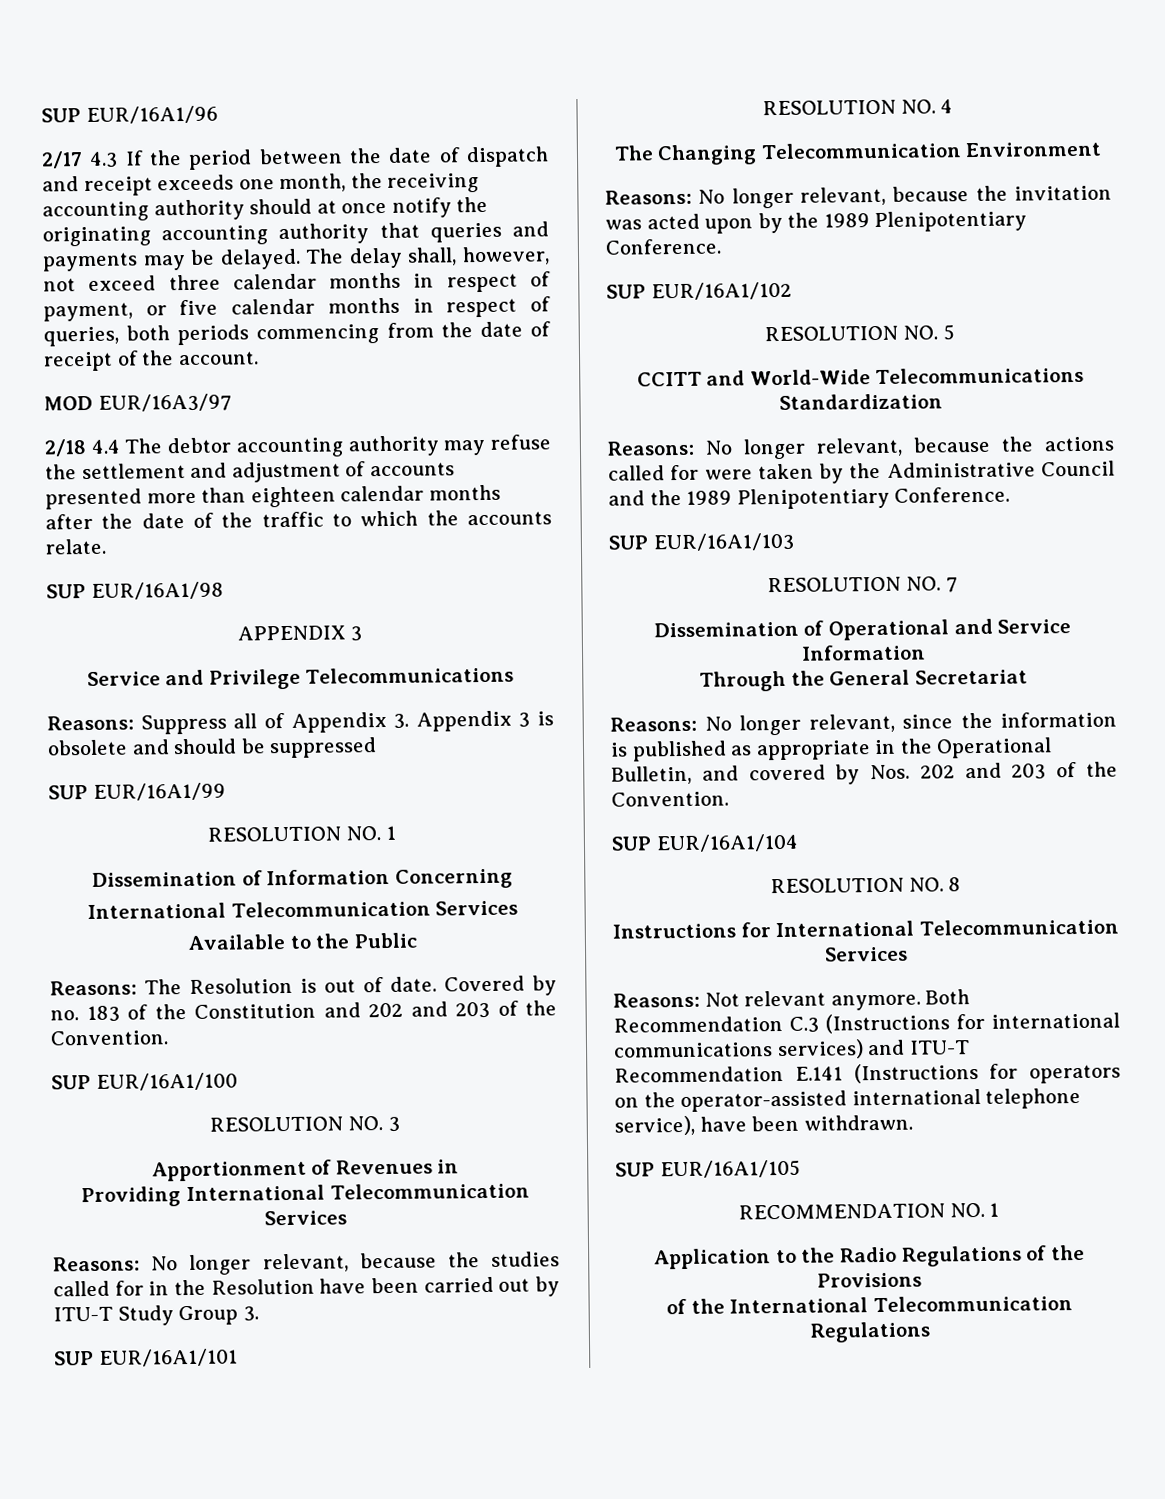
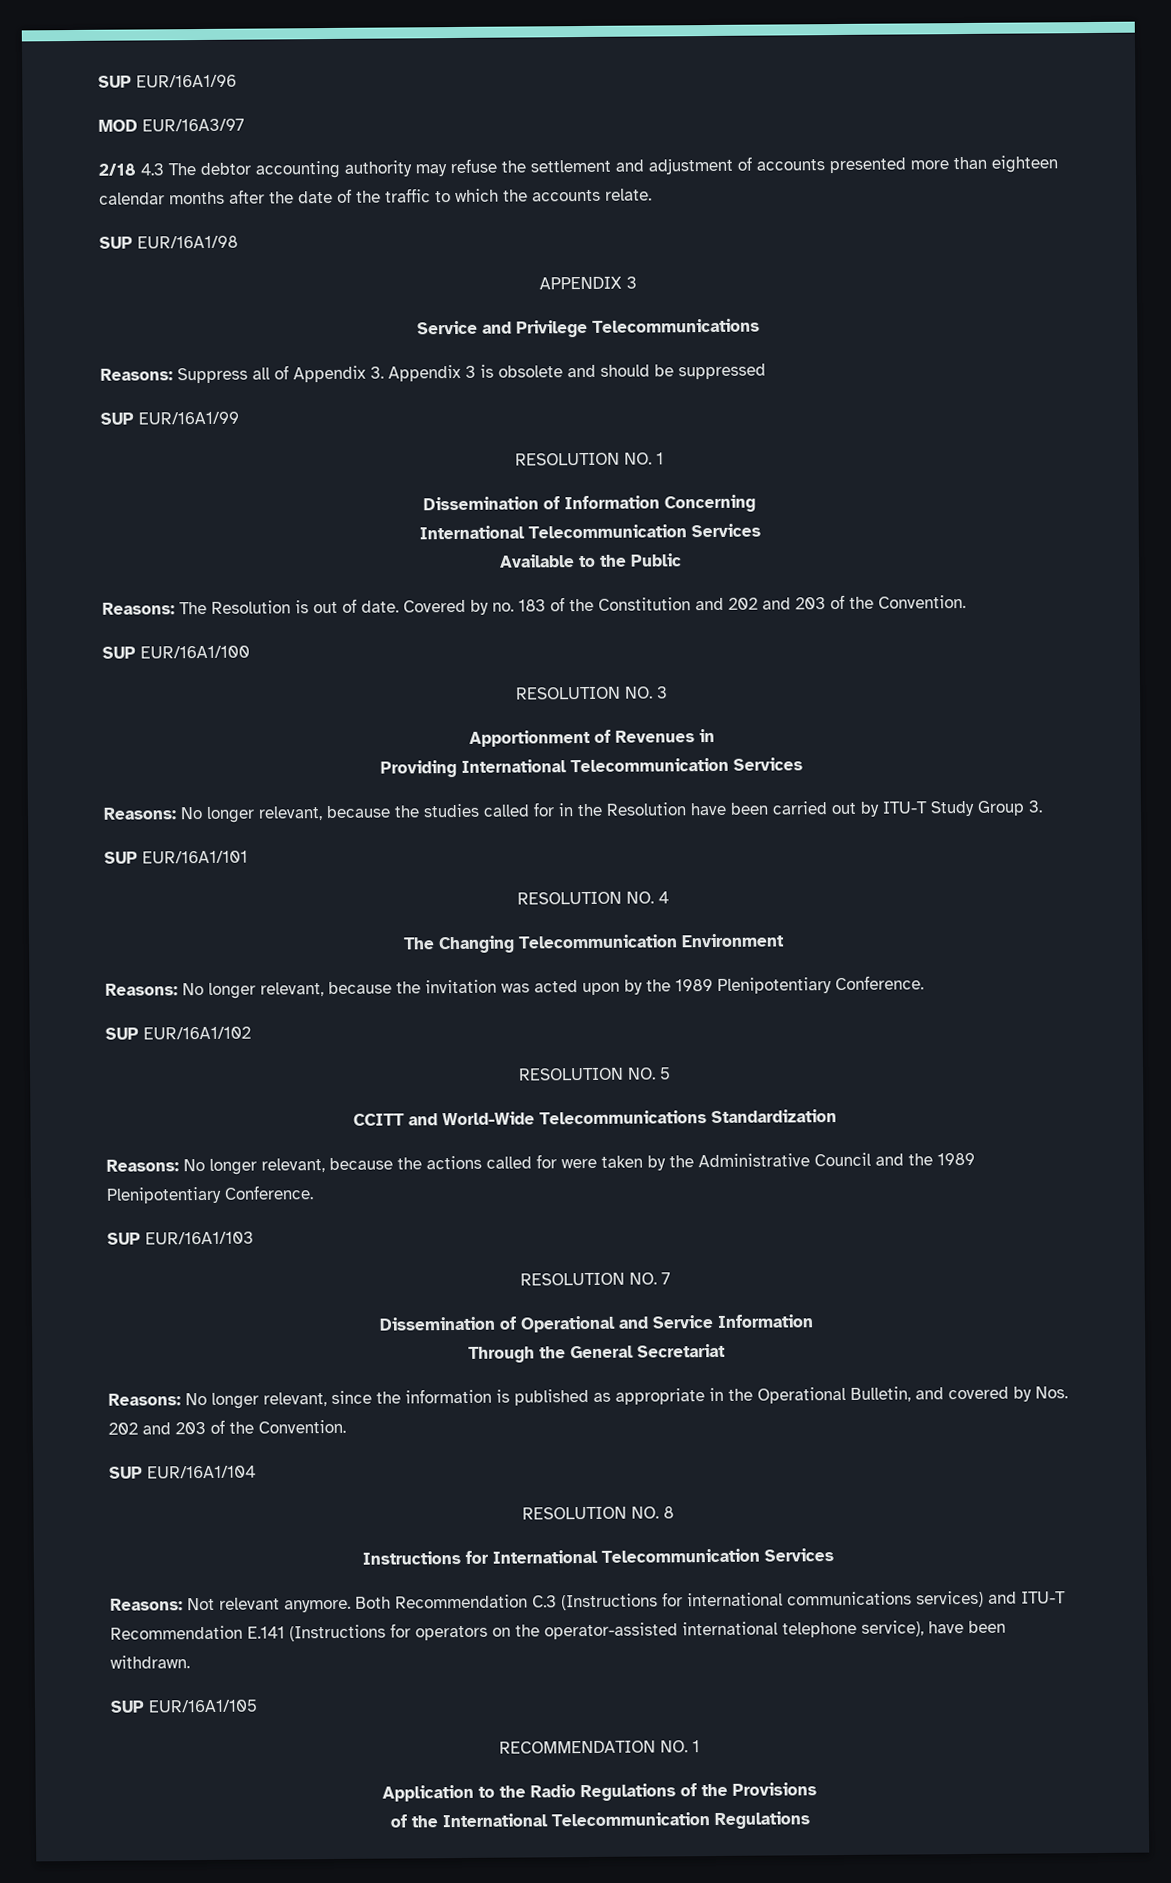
[41,146,549,170] [42,172,480,197] [42,196,489,222] [42,221,549,247] [42,246,550,272] [43,271,551,293] [43,296,551,322] [43,321,552,347] [43,350,259,372] // 2/17 4.3 If the period between the date of dispatch and receipt exceeds one month, the receiving accounting authority should at once notify the originating accounting authority that queries and payments may be delayed. The delay shall, however, not exceed three calendar months in respect of payment, or five calendar months in respect of queries, both periods commencing from the date of receipt of the account. -> (237, 81) none
[90,439,120,454] 4.4 -> [140,163,164,176] 4.3

